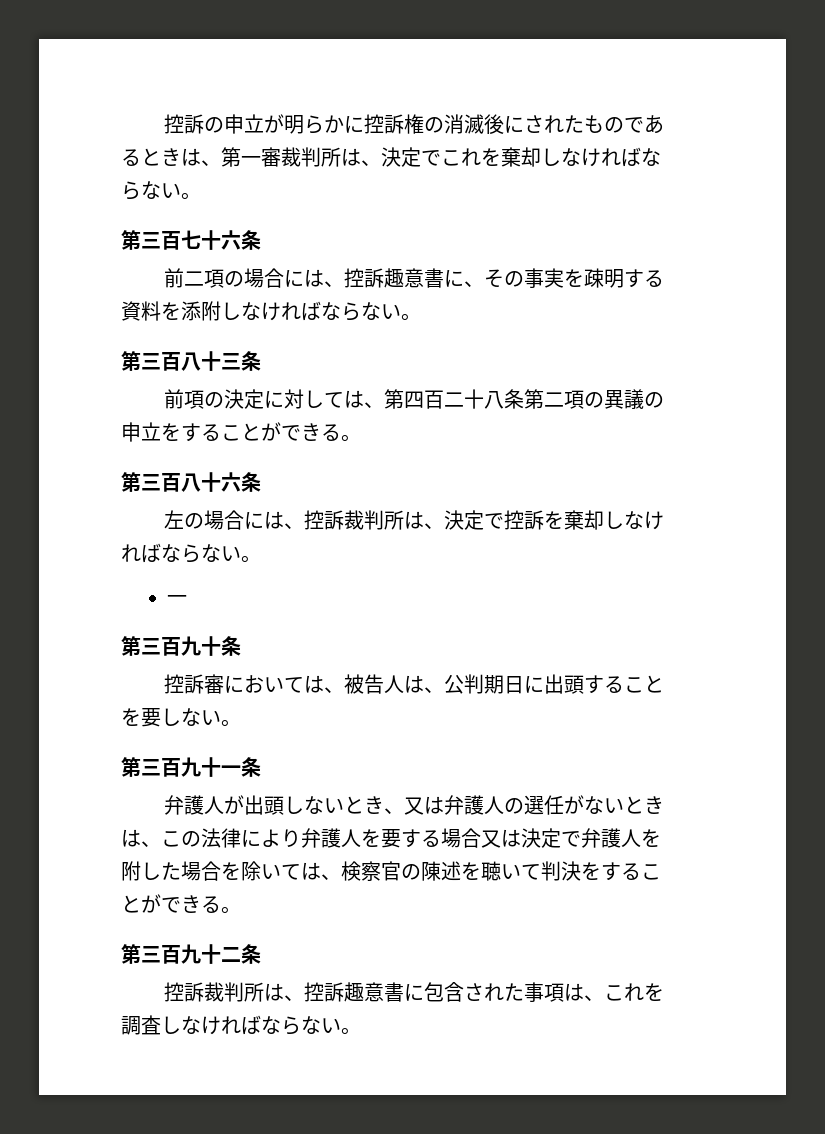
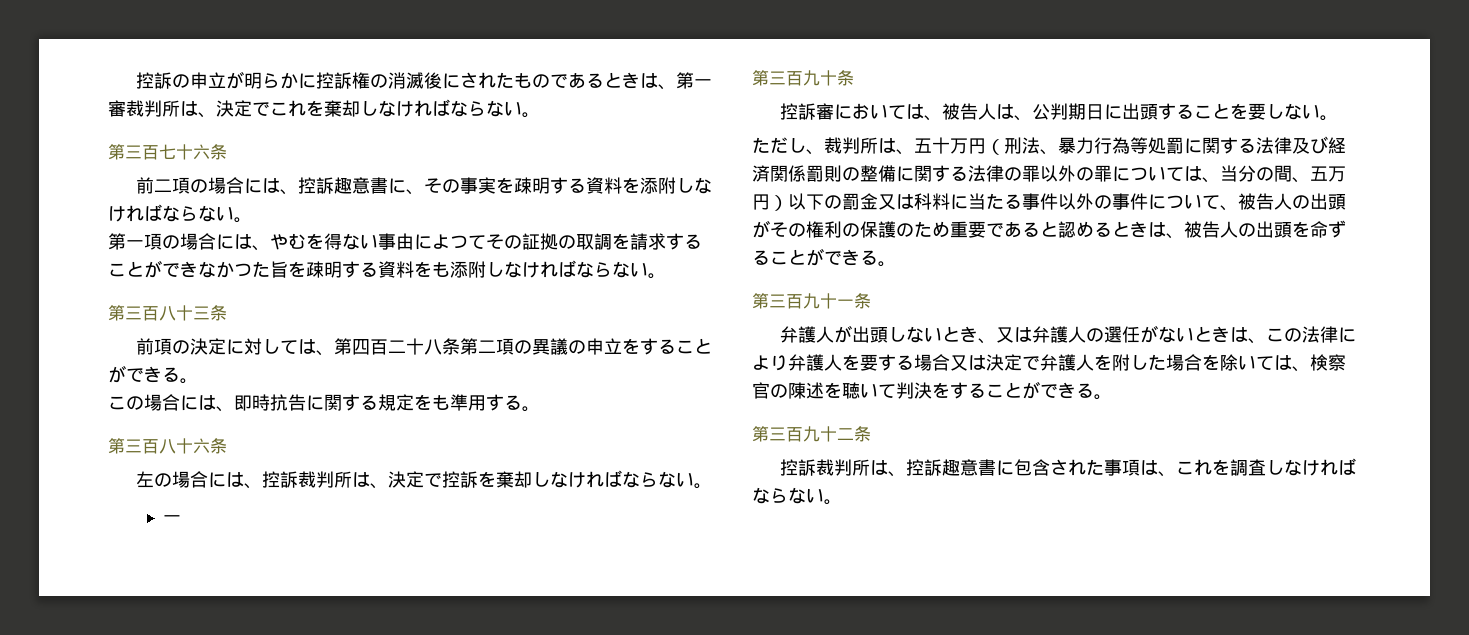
(421, 317) none -> [108,233,702,251] [108,260,666,279] // 第一項の場合には、やむを得ない事由によつてその証拠の取調を請求することができなかつた旨を疎明する資料をも添附しなければならない。
(361, 438) none -> [108,394,540,412] // この場合には、即時抗告に関する規定をも準用する。
(241, 723) none -> [752,136,1346,155] [752,165,1346,183] [752,193,1346,211] [752,220,1346,239] [752,248,896,267] // ただし、裁判所は、五十万円（刑法、暴力行為等処罰に関する法律及び経済関係罰則の整備に関する法律の罪以外の罪については、当分の間、五万円）以下の罰金又は科料に当たる事件以外の事件について、被告人の出頭がその権利の保護のため重要であると認めるときは、被告人の出頭を命ずることができる。

